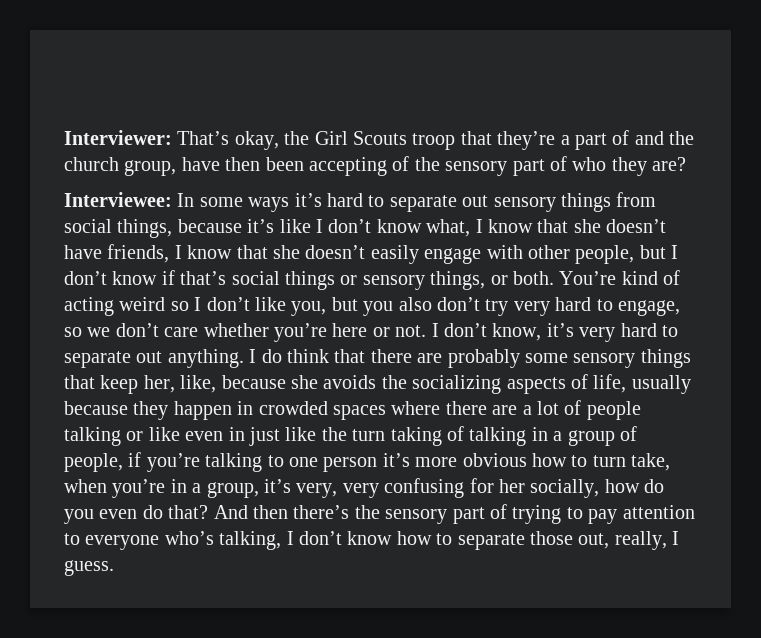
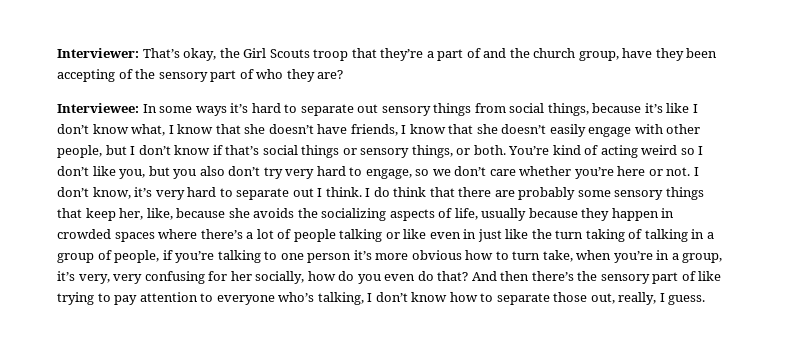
[225,157,261,171] then -> [655,48,684,61] they
[167,349,244,368] anything. -> [317,187,362,197] I think.
[445,401,518,415] there are -> [200,229,243,239] there’s
(507, 511) none -> [698,271,722,281] like

